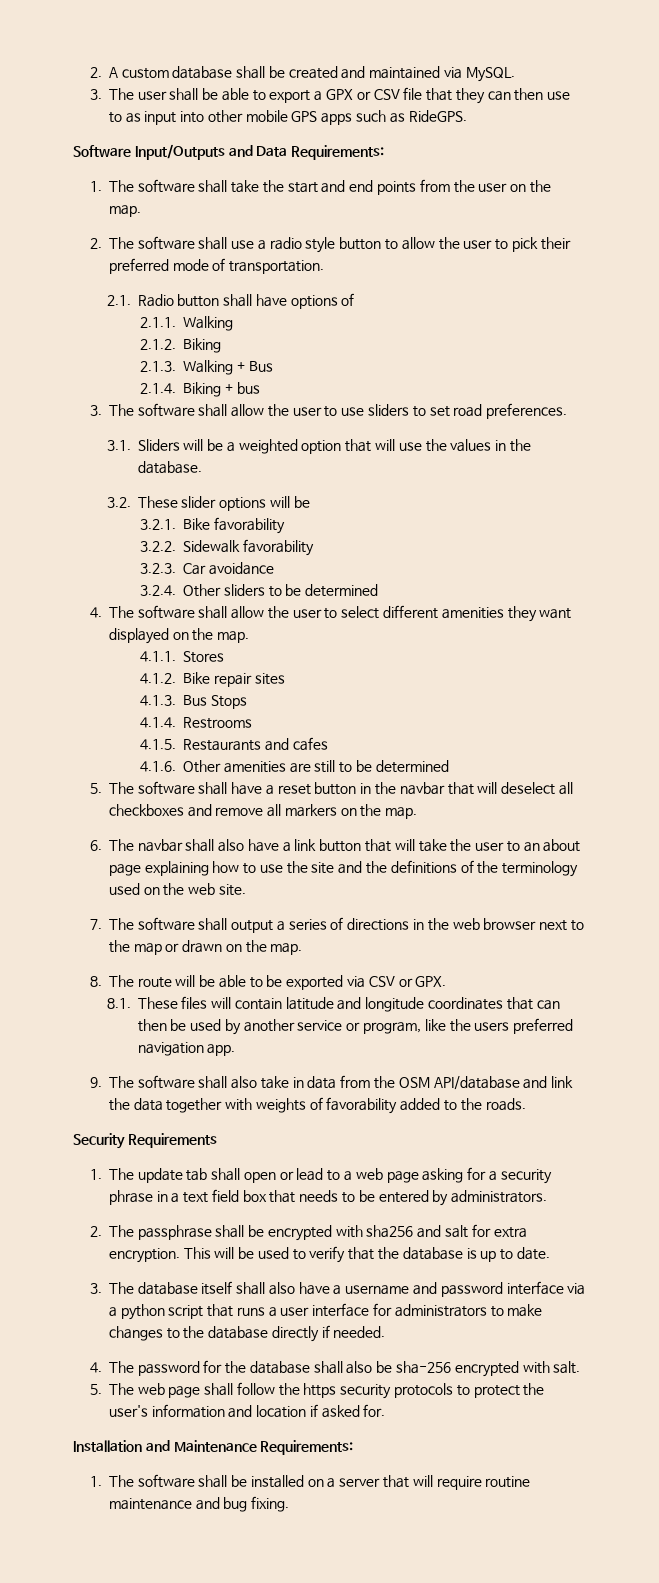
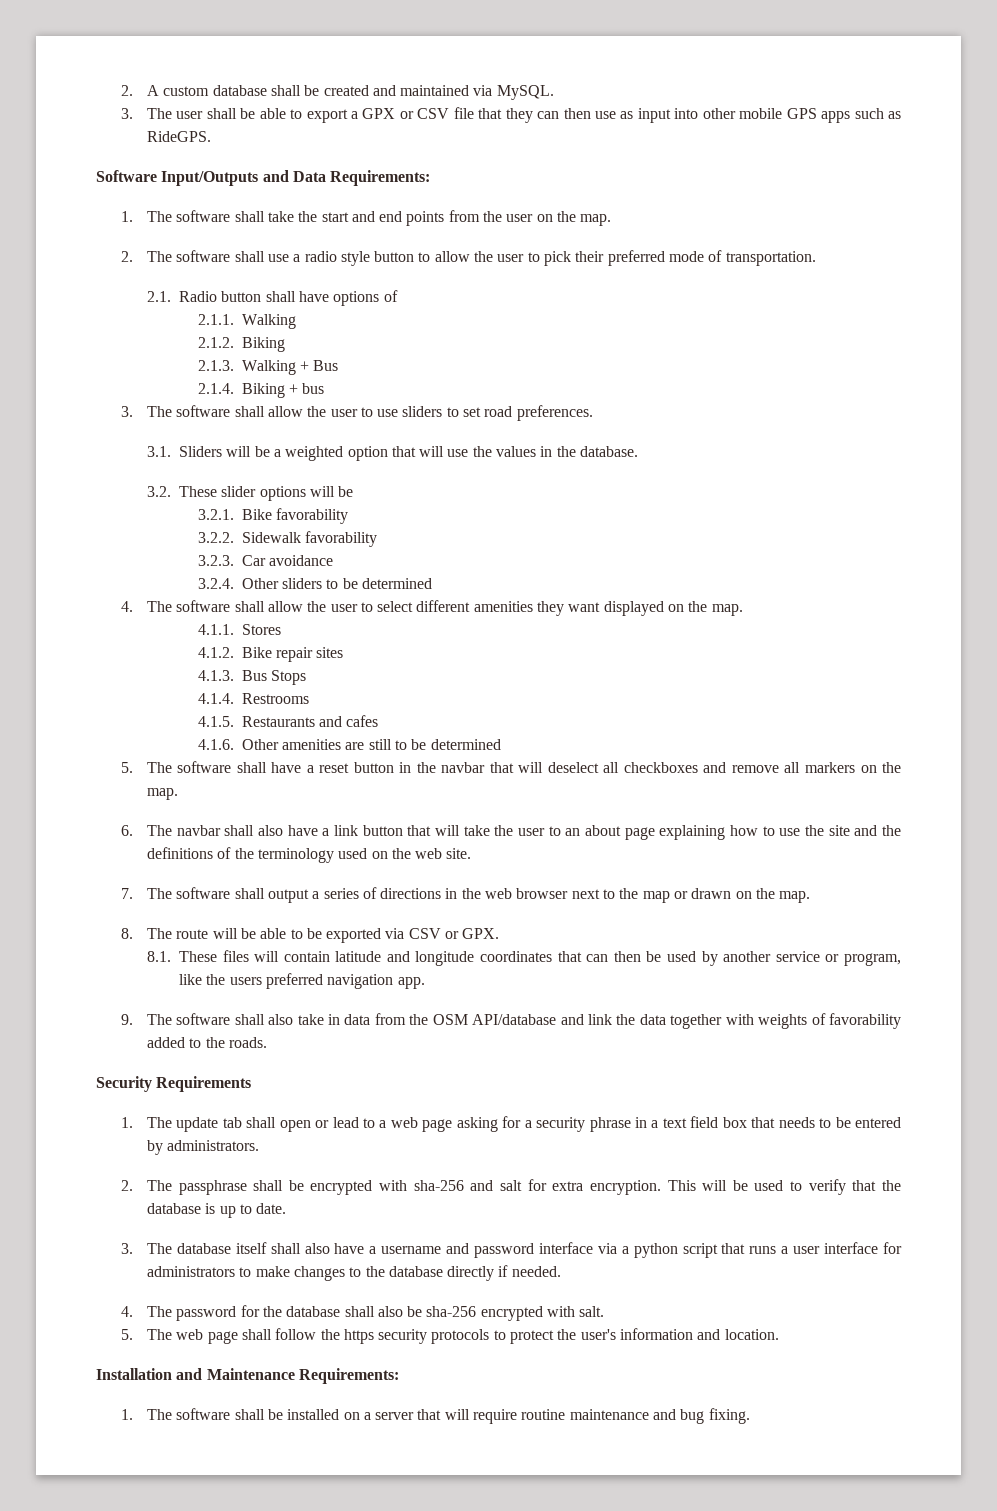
[108,112,122,123] to -> (617, 115) none
[366,1225,414,1238] sha256 -> [413,1180,464,1191] sha-256
[256,1404,386,1418] location if asked for. -> [724,1329,779,1340] location.

